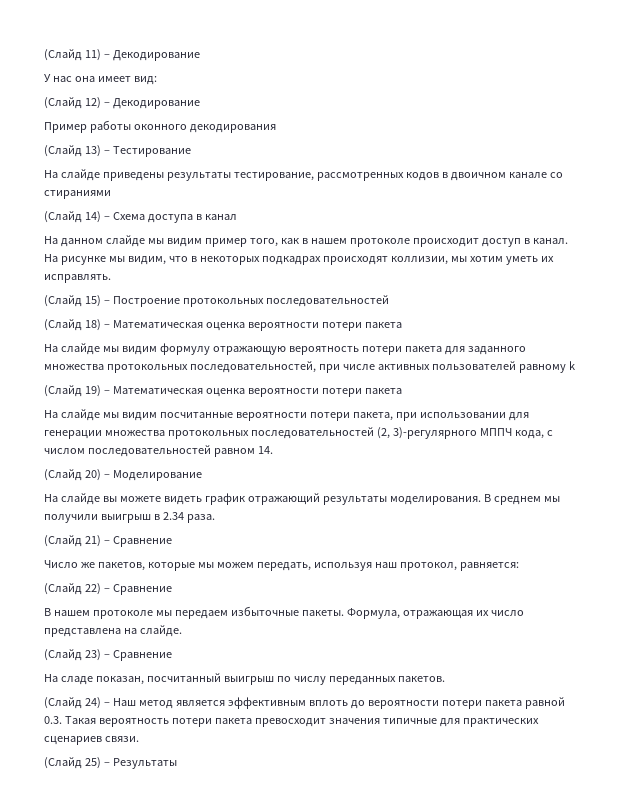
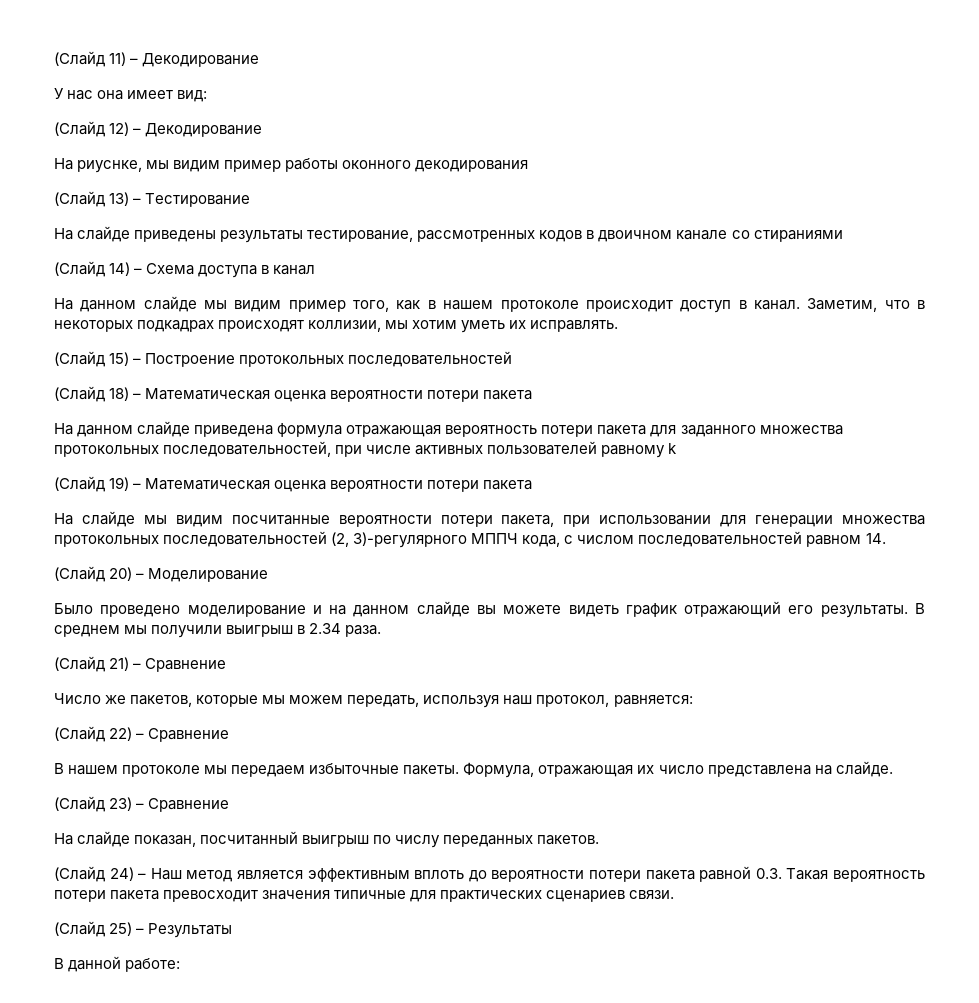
[44,122,87,133] Пример -> [54,158,282,173] На риуснке, мы видим пример
[44,254,166,265] На рисунке мы видим, -> [807,298,878,312] Заметим,
[60,343,286,355] слайде мы видим формулу отражающую -> [77,421,442,438] данном слайде приведена формула отражающая
[44,494,58,502] На -> [54,603,410,617] Было проведено моделирование и на данном
[322,496,481,505] результаты моделирования. -> [788,605,908,618] его результаты.
[60,676,93,685] сладе -> [77,831,131,847] слайде
(177, 763) none -> [54,956,181,972] // В данной работе:

